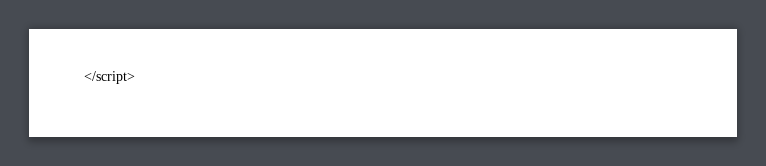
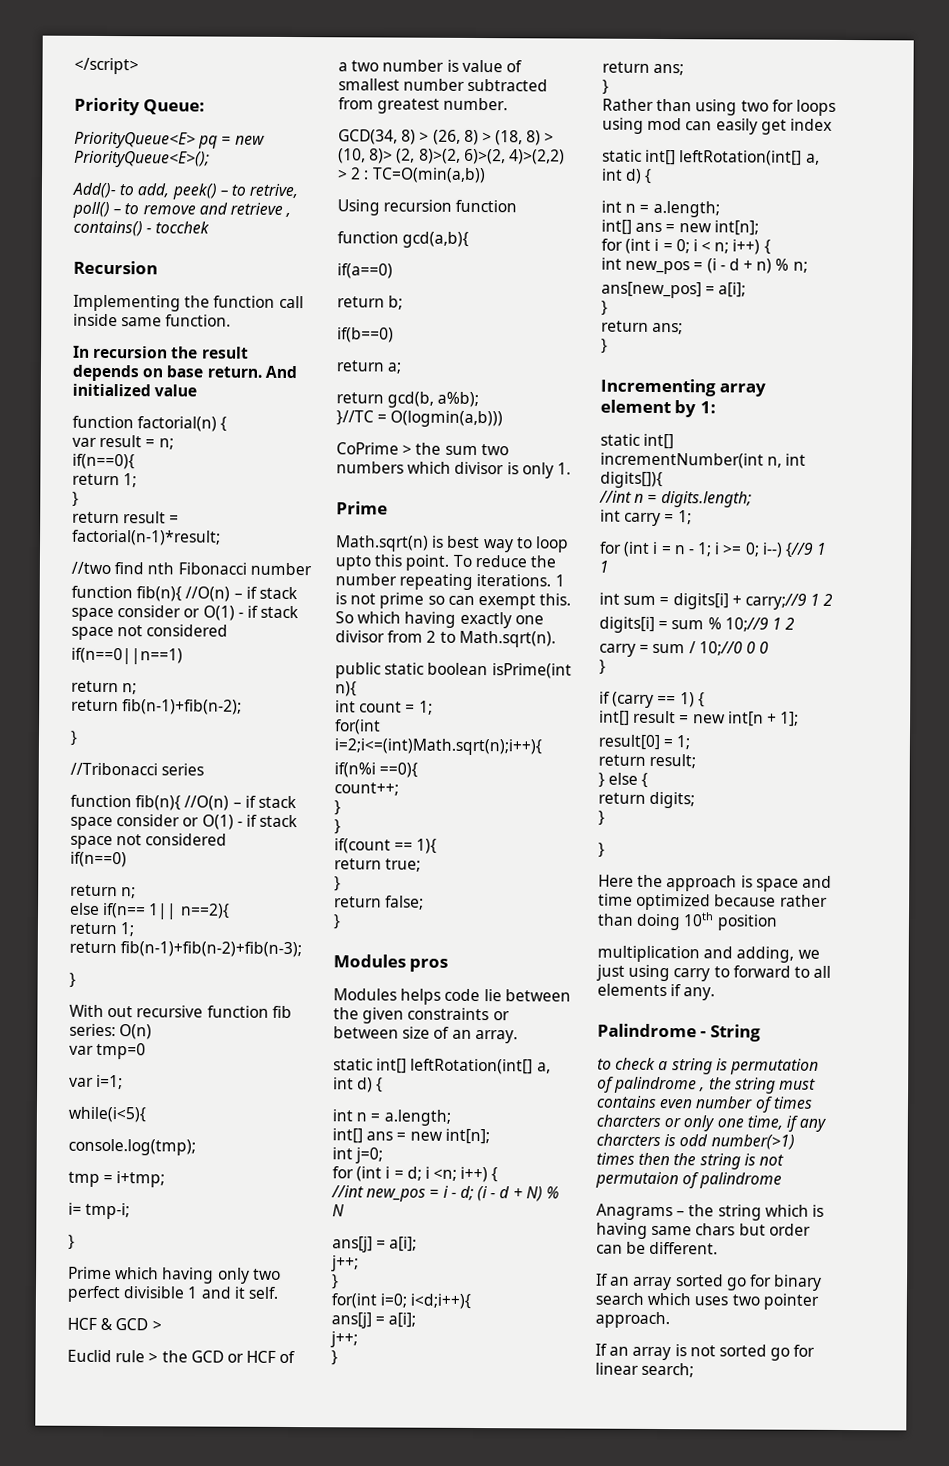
(135, 77) none -> [74,97,206,116] [74,131,265,149] [74,150,210,168] [72,182,299,200] [72,201,292,219] [73,220,211,237] [73,260,158,275] [73,294,304,312] [73,313,232,327] [73,345,249,359] [72,364,297,382] [72,383,198,397] [72,415,228,432] [72,434,174,450] [72,453,135,470] [72,473,138,488] [72,491,79,507] [72,511,180,524] [72,529,221,546] [71,561,312,576] [71,585,298,602] [71,605,300,622] [71,624,229,641] [71,647,183,665] [71,680,138,695] [71,699,243,715] [70,730,78,746] [70,762,205,776] [70,794,297,811] [70,814,299,831] [70,833,228,850] [70,851,127,868] [70,884,137,899] [70,902,230,920] [69,922,135,937] [69,941,303,958] [69,972,76,988] [69,1004,292,1019] [69,1023,153,1040] [69,1042,147,1060] [69,1074,124,1090] [68,1106,146,1123] [68,1138,196,1156] [68,1171,166,1188] [68,1202,131,1220] [68,1234,75,1250] [68,1266,281,1284] [67,1285,279,1303] [67,1317,162,1331] [67,1349,296,1364] [338,59,522,73] [338,78,549,92] [338,97,509,114] [338,129,555,146] [338,148,565,165] [337,167,486,184] [337,199,518,216] [337,231,470,248] [337,263,393,279] [337,295,404,310] [337,327,394,343] [336,360,403,374] [336,391,480,408] [336,410,504,428] [336,442,509,456] [336,461,571,479] [336,501,388,515] [335,535,569,553] [335,554,556,571] [335,573,565,590] [335,592,572,610] [335,611,544,629] [335,630,556,648] [335,662,572,679] [335,681,357,697] [335,700,433,715] [334,719,381,735] [334,738,542,756] [334,762,419,778] [334,782,399,796] [334,800,341,816] [334,819,341,835] [334,838,438,854] [334,858,422,872] [334,876,341,892] [334,895,425,910] [333,914,341,930] [333,954,449,972] [333,988,571,1005] [333,1007,510,1024] [333,1026,518,1044] [333,1058,551,1075] [333,1077,384,1093] [332,1109,451,1126] [332,1128,490,1145] [332,1147,384,1164] [332,1166,499,1183] [331,1185,560,1202] [332,1204,345,1217] [332,1236,418,1253] [331,1255,359,1272] [331,1274,339,1290] [331,1293,472,1309] [331,1312,417,1329] [330,1331,358,1348] [331,1350,338,1366] [602,61,685,76] [602,79,609,95] [602,98,836,116] [602,117,832,135] [602,149,820,166] [601,168,653,184] [601,200,720,218] [601,219,759,236] [601,238,771,255] [601,257,808,275] [601,281,747,299] [601,300,608,316] [601,320,684,335] [601,338,608,354] [600,378,767,397] [600,399,716,418] [600,433,675,450] [600,452,807,469] [600,471,663,489] [599,490,752,508] [600,509,692,527] [599,541,828,558] [599,560,609,573] [599,592,834,610] [599,616,796,633] [599,641,770,657] [599,659,606,675] [599,691,705,708] [599,710,800,727] [598,734,691,751] [598,753,697,769] [598,772,649,788] [598,791,696,809] [598,810,605,826] [598,842,605,858] [598,874,832,892] [598,893,828,911] [597,912,778,931] [597,945,820,963] [596,964,832,982] [597,983,716,1001] [597,1023,761,1042] [597,1057,819,1075] [597,1076,816,1094] [596,1095,813,1113] [596,1114,827,1132] [596,1133,795,1150] [596,1152,784,1170] [595,1171,783,1189] [596,1203,824,1221] [596,1222,811,1239] [596,1241,719,1255] [596,1273,823,1291] [595,1292,819,1310] [595,1311,670,1329] [595,1343,816,1361] [595,1362,695,1378] // Priority Queue: // PriorityQueue<E> pq = new PriorityQueue<E>(); // Add()- to add, peek() – to retrive, poll() – to remove and retrieve , contains() - tocchek // Recursion // Implementing the function call inside same function. // In recursion the result depends on base return. And initialized value // function factorial(n) { // var result = n; // if(n==0){ // return 1; // } // return result = factorial(n-1)*result; // //two find nth Fibonacci number // function fib(n){ //O(n) – if stack space consider or O(1) - if stack space not considered // if(n==0||n==1) // return n; // return fib(n-1)+fib(n-2); // } // //Tribonacci series // function fib(n){ //O(n) – if stack space consider or O(1) - if stack space not considered // if(n==0) // return n; // else if(n== 1|| n==2){ // return 1; // return fib(n-1)+fib(n-2)+fib(n-3); // } // With out recursive function fib series: O(n) // var tmp=0 // var i=1; // while(i<5){ // console.log(tmp); // tmp = i+tmp; // i= tmp-i; // } // Prime which having only two perfect divisible 1 and it self. // HCF & GCD > // Euclid rule > the GCD or HCF of a two number is value of smallest number subtracted from greatest number. // GCD(34, 8) > (26, 8) > (18, 8) > (10, 8)> (2, 8)>(2, 6)>(2, 4)>(2,2) > 2 : TC=O(min(a,b)) // Using recursion function // function gcd(a,b){ // if(a==0) // return b; // if(b==0) // return a; // return gcd(b, a%b); // }//TC = O(logmin(a,b))) // CoPrime > the sum two numbers which divisor is only 1. // Prime // Math.sqrt(n) is best way to loop upto this point. To reduce the number repeating iterations. 1 is not prime so can exempt this. So which having exactly one divisor from 2 to Math.sqrt(n). // public static boolean isPrime(int n){ // int count = 1; // for(int i=2;i<=(int)Math.sqrt(n);i++){ // if(n%i ==0){ // count++; // } // } // if(count == 1){ // return true; // } // return false; // } // Modules pros // Modules helps code lie between the given constraints or between size of an array. // static int[] leftRotation(int[] a, int d) { // int n = a.length; // int[] ans = new int[n]; // int j=0; // for (int i = d; i <n; i++) { // //int new_pos = i - d; (i - d + N) % N // ans[j] = a[i]; // j++; // } // for(int i=0; i<d;i++){ // ans[j] = a[i]; // j++; // } // return ans; // } // Rather than using two for loops using mod can easily get index // static int[] leftRotation(int[] a, int d) { // int n = a.length; // int[] ans = new int[n]; // for (int i = 0; i < n; i++) { // int new_pos = (i - d + n) % n; // ans[new_pos] = a[i]; // } // return ans; // } // Incrementing array element by 1: // static int[] incrementNumber(int n, int digits[]){ // //int n = digits.length; // int carry = 1; // for (int i = n - 1; i >= 0; i--) {//9 1 1 // int sum = digits[i] + carry;//9 1 2 // digits[i] = sum % 10;//9 1 2 // carry = sum / 10;//0 0 0 // } // if (carry == 1) { // int[] result = new int[n + 1]; // result[0] = 1; // return result; // } else { // return digits; // } // } // Here the approach is space and time optimized because rather than doing 10th position // multiplication and adding, we just using carry to forward to all elements if any. // Palindrome - String // to check a string is permutation of palindrome , the string must contains even number of times charcters or only one time, if any charcters is odd number(>1) times then the string is not permutaion of palindrome // Anagrams – the string which is having same chars but order can be different. // If an array sorted go for binary search which uses two pointer approach. // If an array is not sorted go for linear search;

